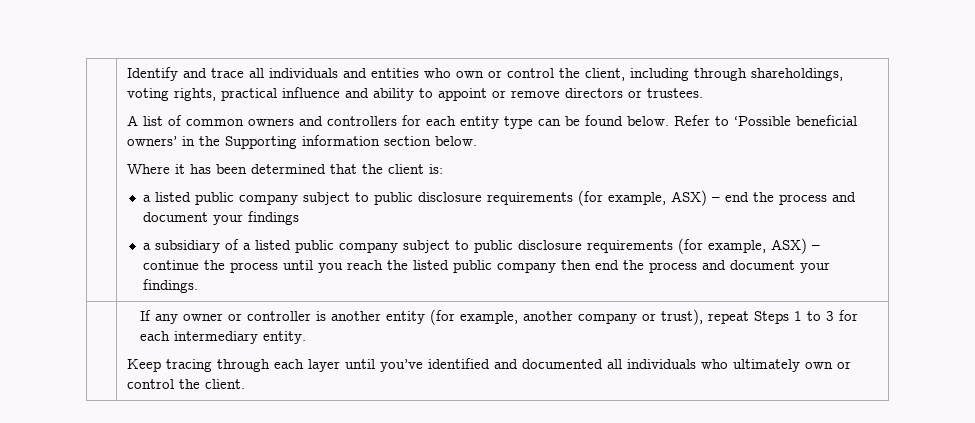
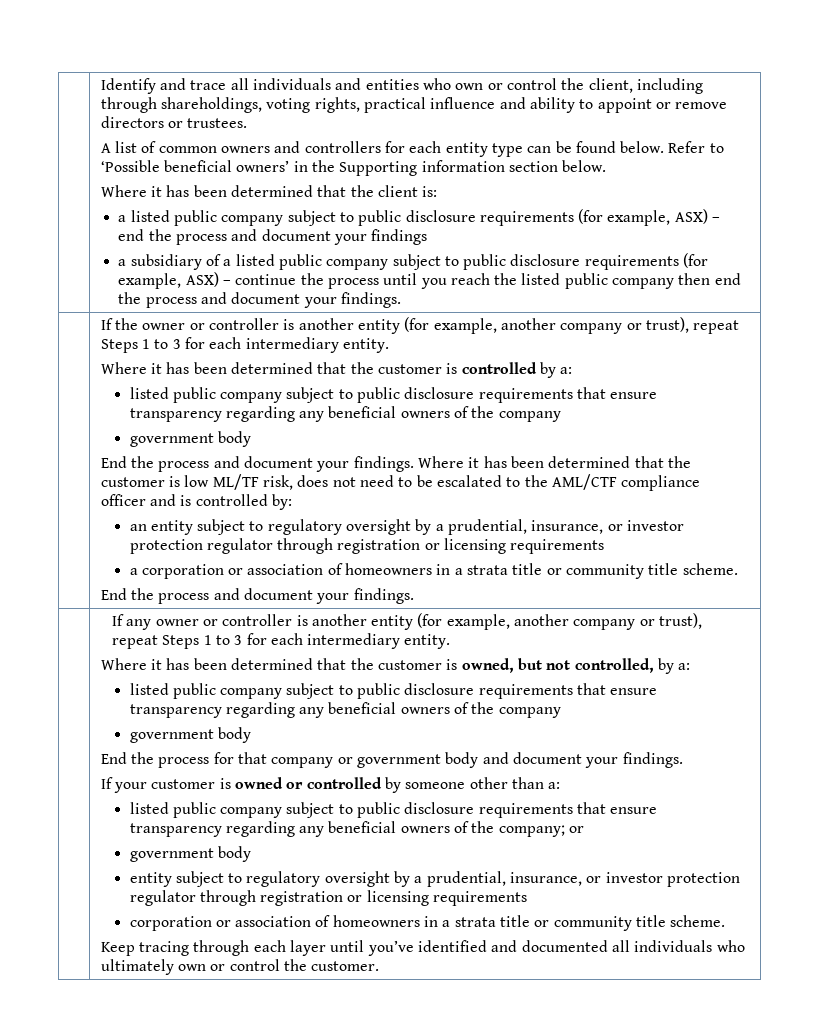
(199, 286) none -> [100,317,740,334] [100,337,389,353] [100,362,573,378] [129,387,658,403] [129,406,561,422] [129,431,251,447] [100,456,691,472] [100,474,701,491] [100,494,292,510] [129,519,685,535] [129,538,605,554] [129,563,738,579] [100,588,414,604] // | If the owner or controller is another entity (for example, another company or trust), repeat Steps 1 to 3 for each intermediary entity. // Where it has been determined that the customer is controlled by a: // listed public company subject to public disclosure requirements that ensure transparency regarding any beneficial owners of the company // government body // End the process and document your findings. Where it has been determined that the customer is low ML/TF risk, does not need to be escalated to the AML/CTF compliance officer and is controlled by: // an entity subject to regulatory oversight by a prudential, insurance, or investor protection regulator through registration or licensing requirements // a corporation or association of homeowners in a strata title or community title scheme. // End the process and document your findings.
(306, 337) none -> [100,658,691,674] [129,683,658,699] [129,702,561,718] [129,727,251,743] [100,752,683,768] [100,777,561,793] [129,802,658,818] [129,821,585,837] [129,846,251,862] [129,871,741,887] [129,890,528,906] [129,915,726,931] // Where it has been determined that the customer is owned, but not controlled, by a: // listed public company subject to public disclosure requirements that ensure transparency regarding any beneficial owners of the company // government body // End the process for that company or government body and document your findings. // If your customer is owned or controlled by someone other than a: // listed public company subject to public disclosure requirements that ensure transparency regarding any beneficial owners of the company; or // government body // entity subject to regulatory oversight by a prudential, insurance, or investor protection regulator through registration or licensing requirements // corporation or association of homeowners in a strata title or community title scheme.
[205,379,246,389] client. -> [311,961,380,971] customer.

